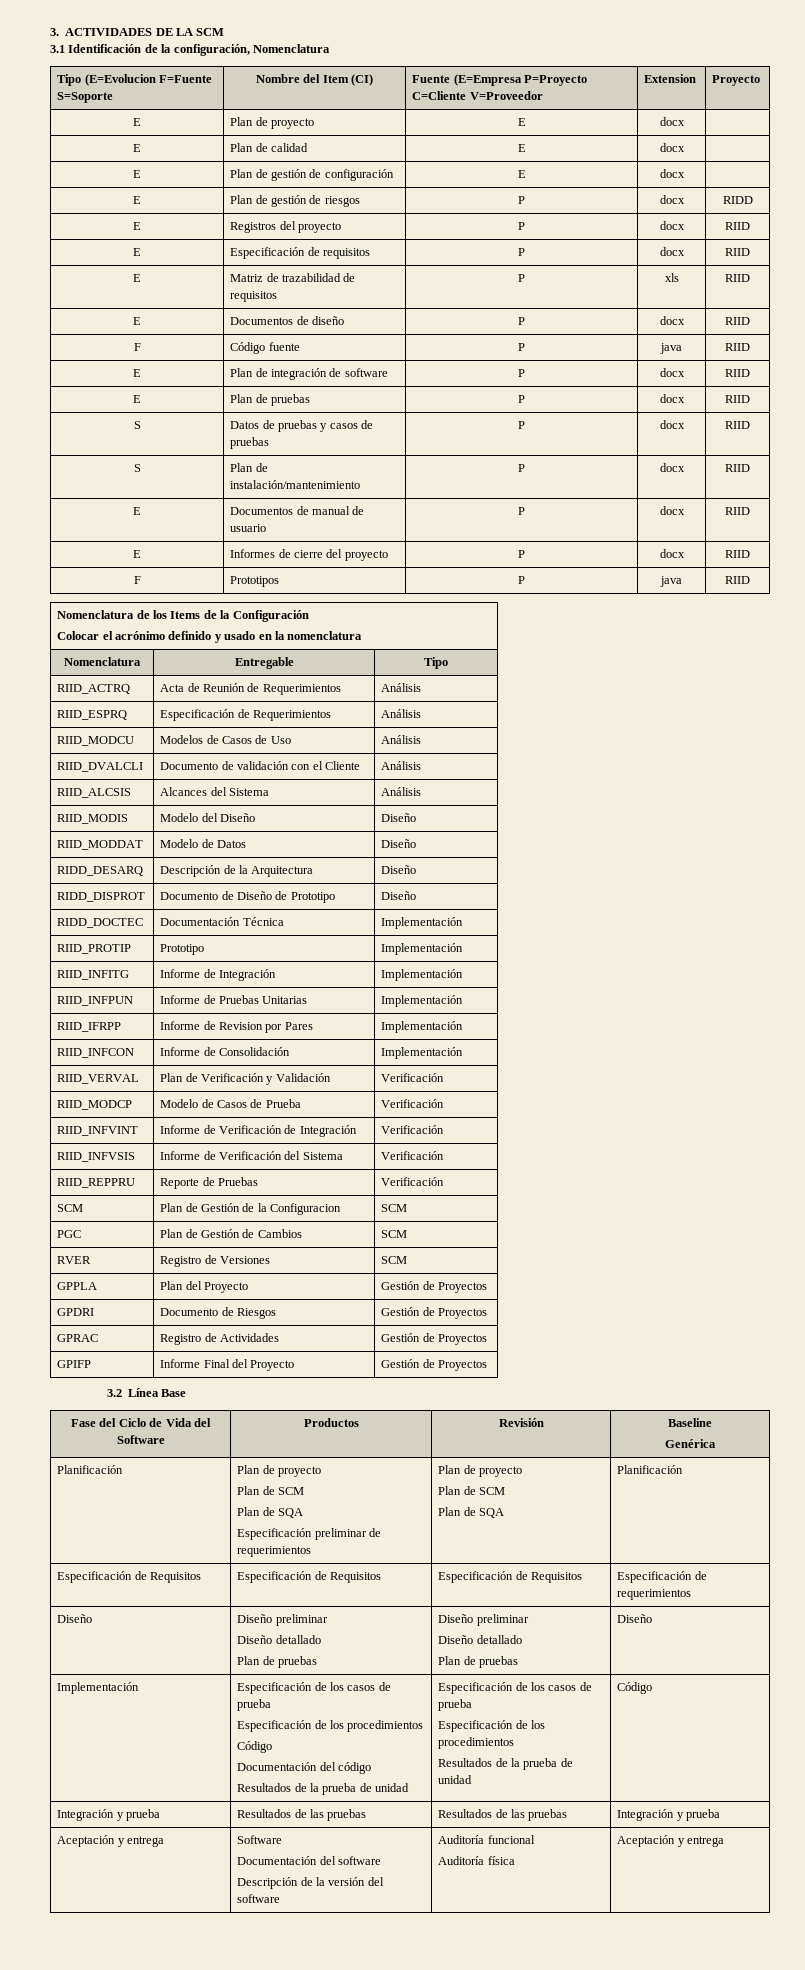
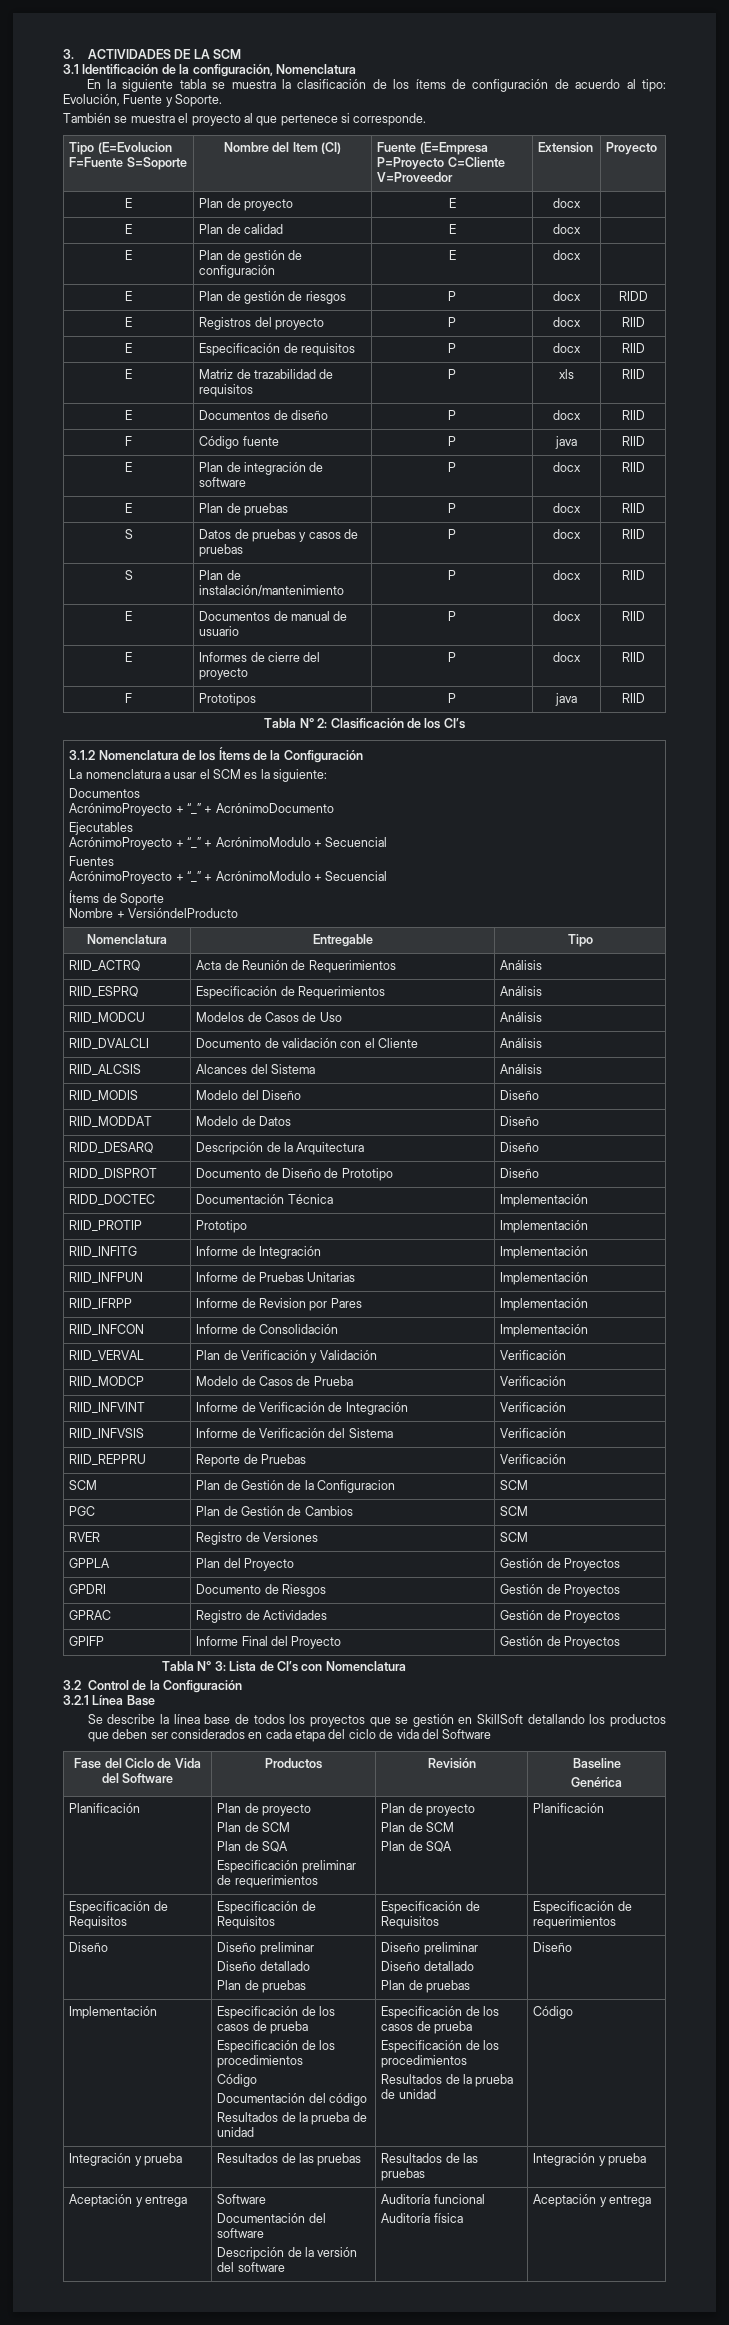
(330, 48) none -> [86,79,666,92] [63,94,223,107] [63,113,427,126] // En la siguiente tabla se muestra la clasificación de los ítems de configuración de acuerdo al tipo: Evolución, Fuente y Soporte. // También se muestra el proyecto al que pertenece si corresponde.
(750, 580) // -> [264,718,465,729] [69,750,96,760] // Tabla N° 2: Clasificación de los CI’s // 3.1.2
[170,610,309,622] [57,631,363,643] Items de la Configuración // Colocar el acrónimo definido y usado en la nomenclatura -> [218,747,363,763] [69,769,328,782] [69,788,141,798] [69,803,334,816] [69,822,134,835] [69,837,388,850] [69,856,115,866] [69,871,388,884] [69,890,164,906] [69,908,238,918] Ítems de la Configuración // La nomenclatura a usar el SCM es la siguiente: // Documentos // AcrónimoProyecto + “_” + AcrónimoDocumento // Ejecutables // AcrónimoProyecto + “_” + AcrónimoModulo + Secuencial // Fuentes // AcrónimoProyecto + “_” + AcrónimoModulo + Secuencial // Ítems de Soporte // Nombre + VersióndelProducto
[106,1388,187,1397] 3.2 Línea Base -> [162,1661,406,1672] [63,1680,242,1693] [63,1695,155,1706] [87,1714,667,1727] [87,1729,492,1742] Tabla N° 3: Lista de CI’s con Nomenclatura // 3.2 Control de la Configuración // 3.2.1 Línea Base // Se describe la línea base de todos los proyectos que se gestión en SkillSoft detallando los productos que deben ser considerados en cada etapa del ciclo de vida del Software

